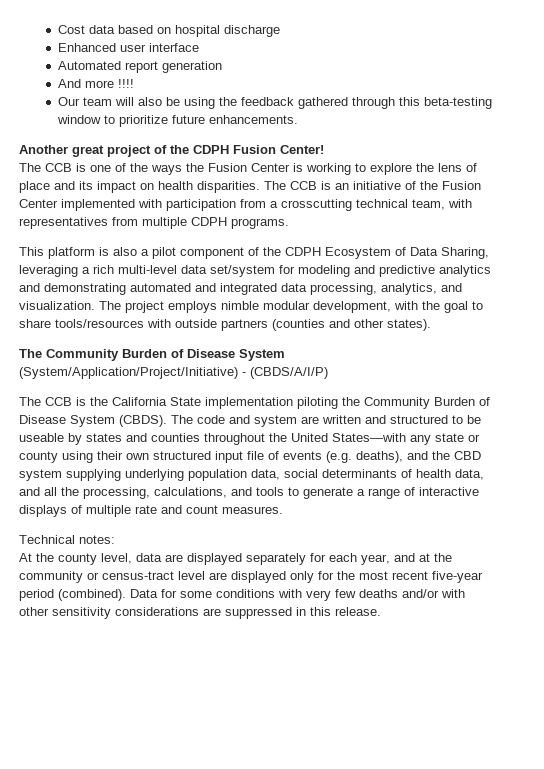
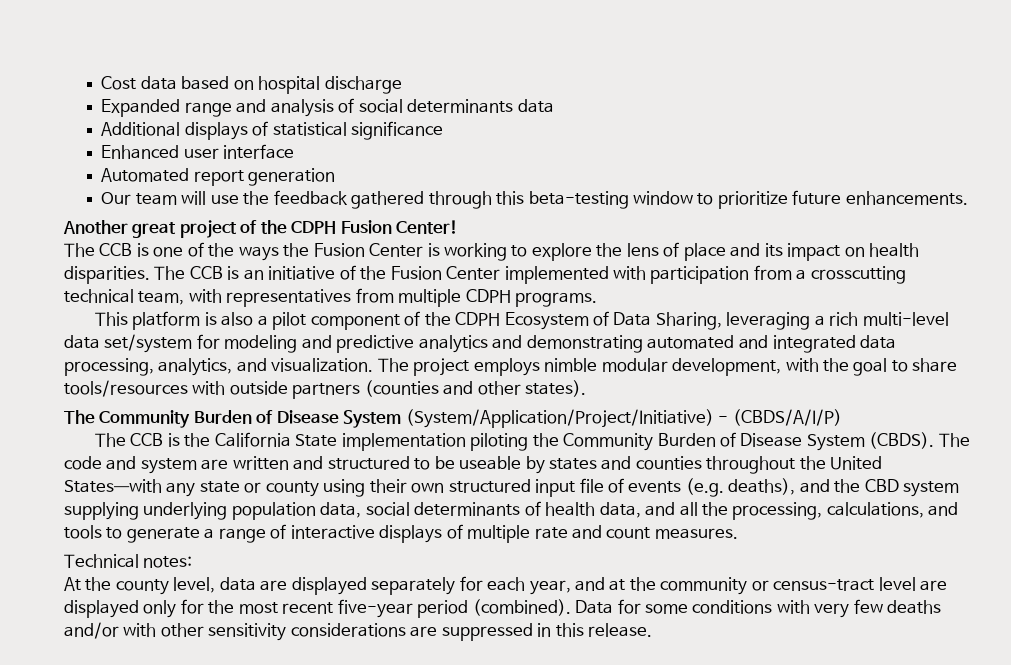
(280, 31) none -> [101,98,554,117] [101,121,444,140] // Expanded range and analysis of social determinants data // Additional displays of statistical significance
[57,79,134,88] // And more !!!! -> (336, 177) none
[137,97,215,109] also be using -> [210,195,239,204] use

